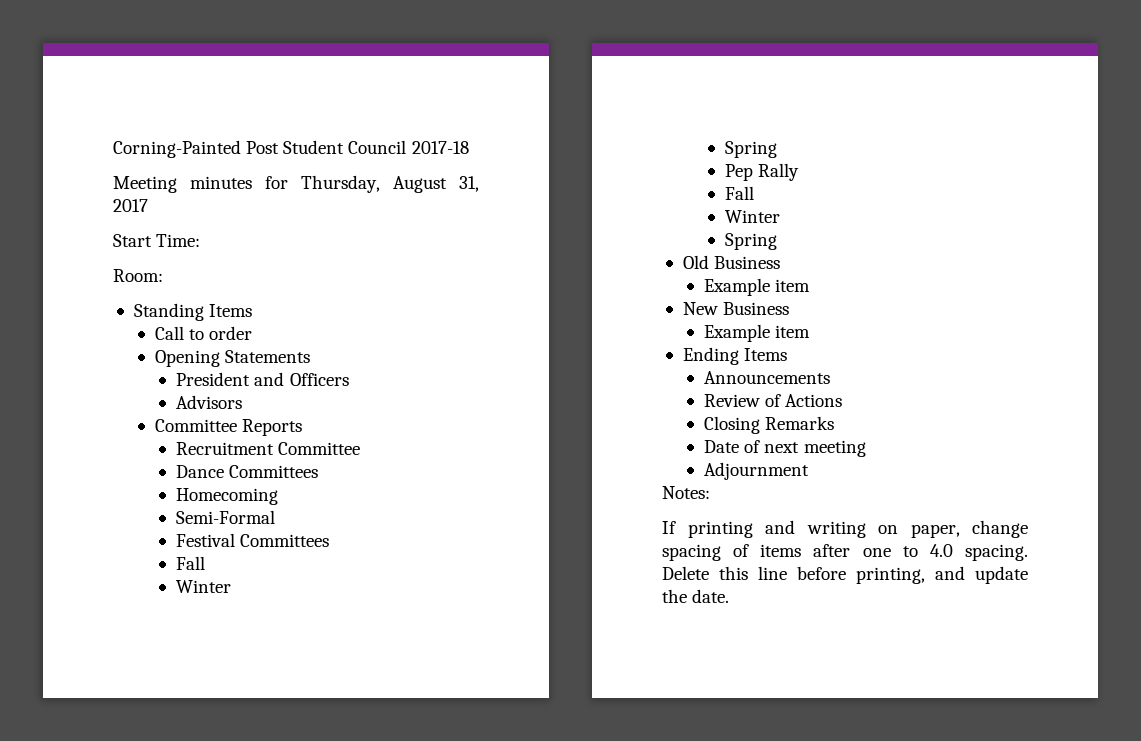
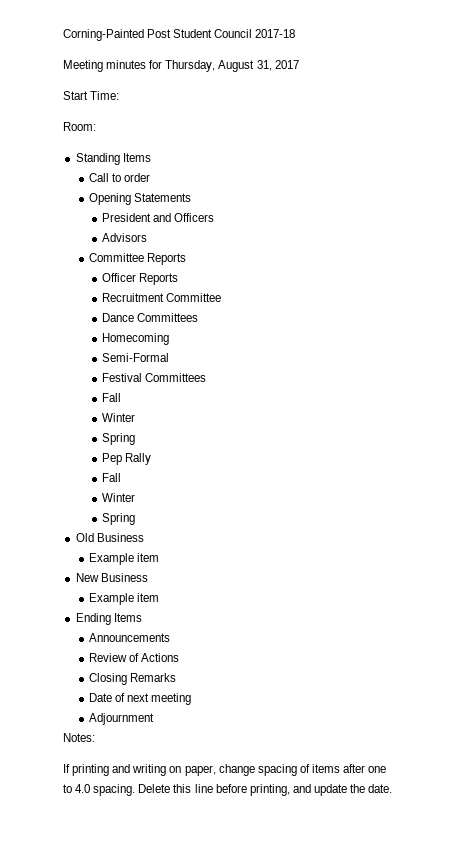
(303, 427) none -> [102,273,179,285] // Officer Reports

